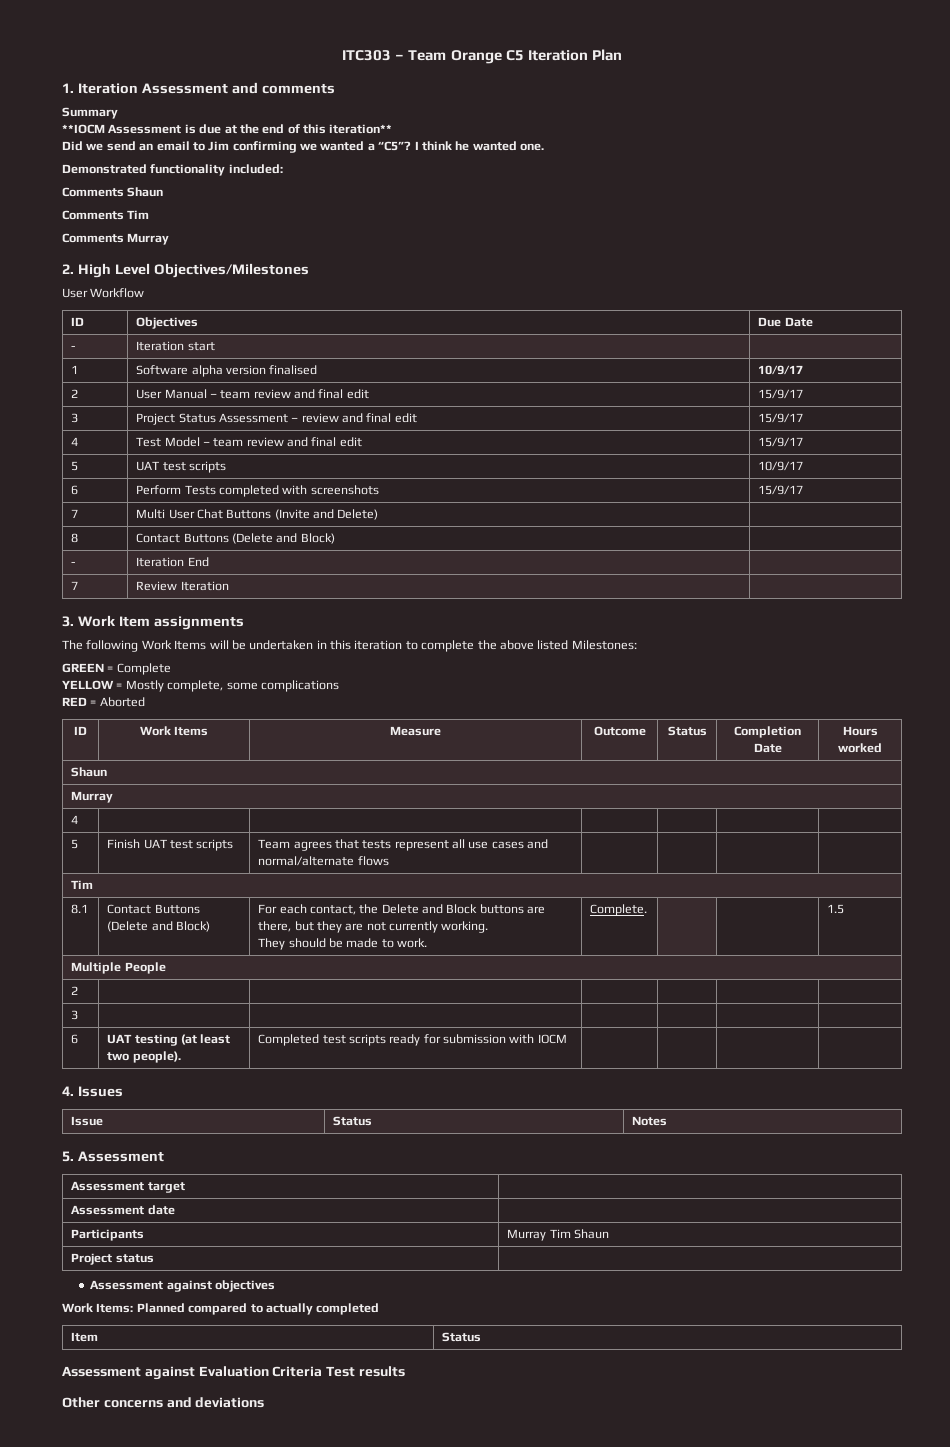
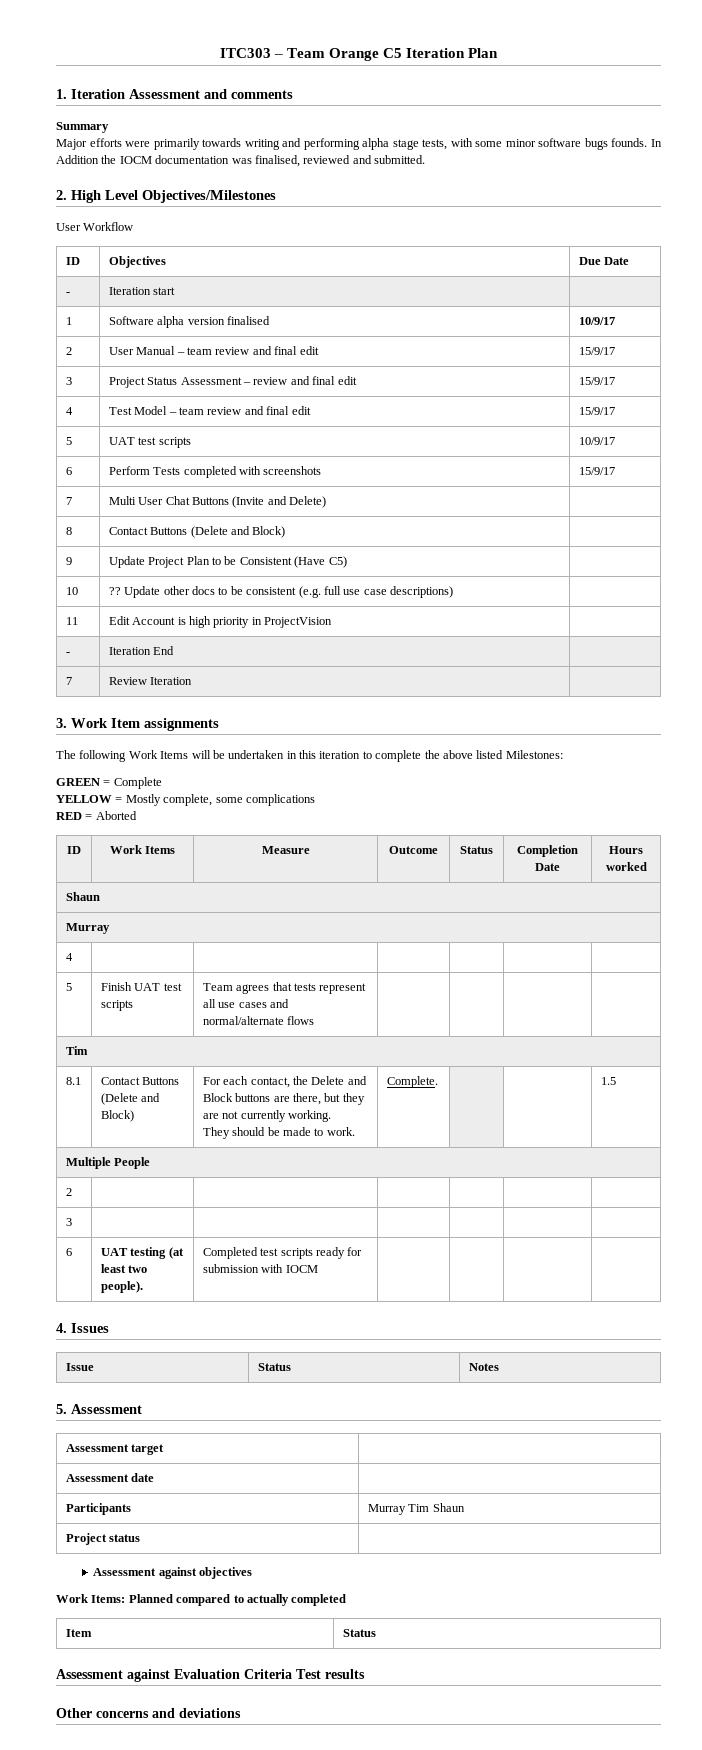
[62,124,393,134] [62,141,544,153] [62,164,283,176] [62,187,164,197] [62,210,150,220] [62,233,170,245] **IOCM Assessment is due at the end of this iteration** // Did we send an email to Jim confirming we wanted a “C5”? I think he wanted one. // Demonstrated functionality included: // Comments Shaun // Comments Tim // Comments Murray -> [56,138,662,150] [56,155,425,167] Major efforts were primarily towards writing and performing alpha stage tests, with some minor software bugs founds. In Addition the IOCM documentation was finalised, reviewed and submitted.
(335, 538) none -> [65,557,72,565] [108,556,347,568] [65,587,78,595] [108,586,454,598] [65,617,78,625] [108,616,333,628] // 9 | Update Project Plan to be Consistent (Have C5) | // 10 | ?? Update other docs to be consistent (e.g. full use case descriptions) | // 11 | Edit Account is high priority in ProjectVision |

